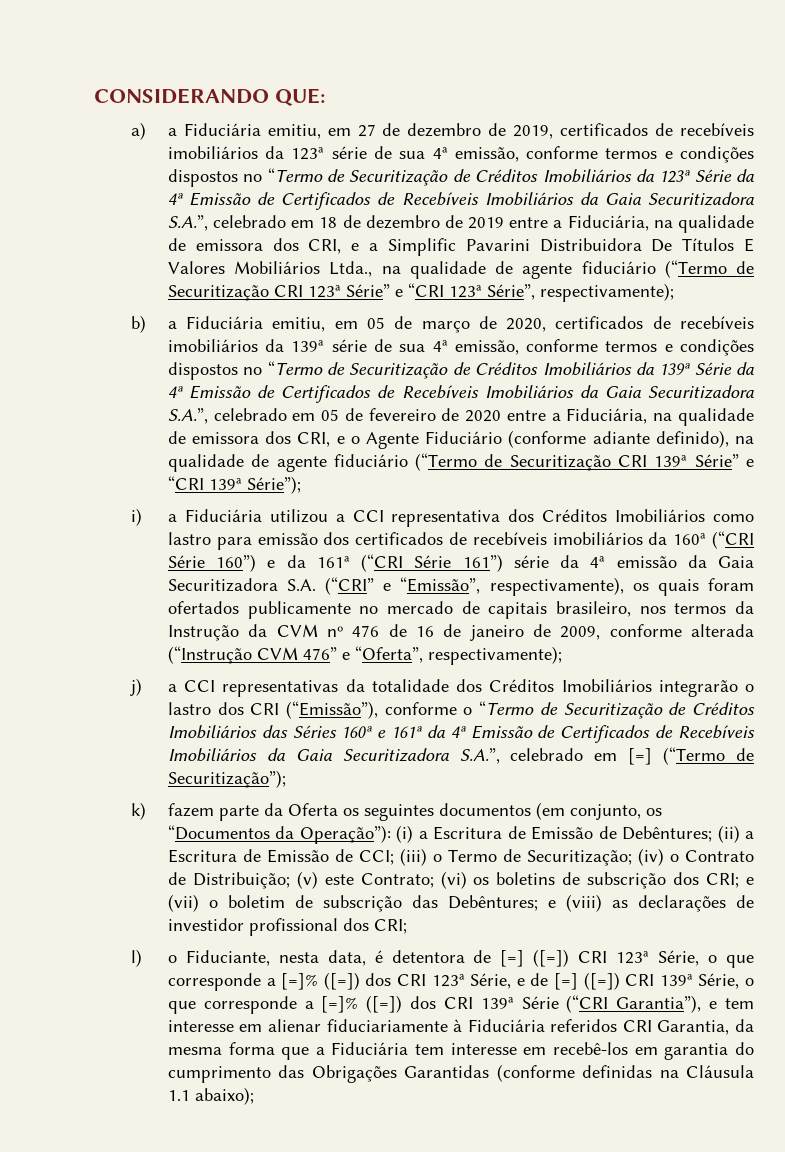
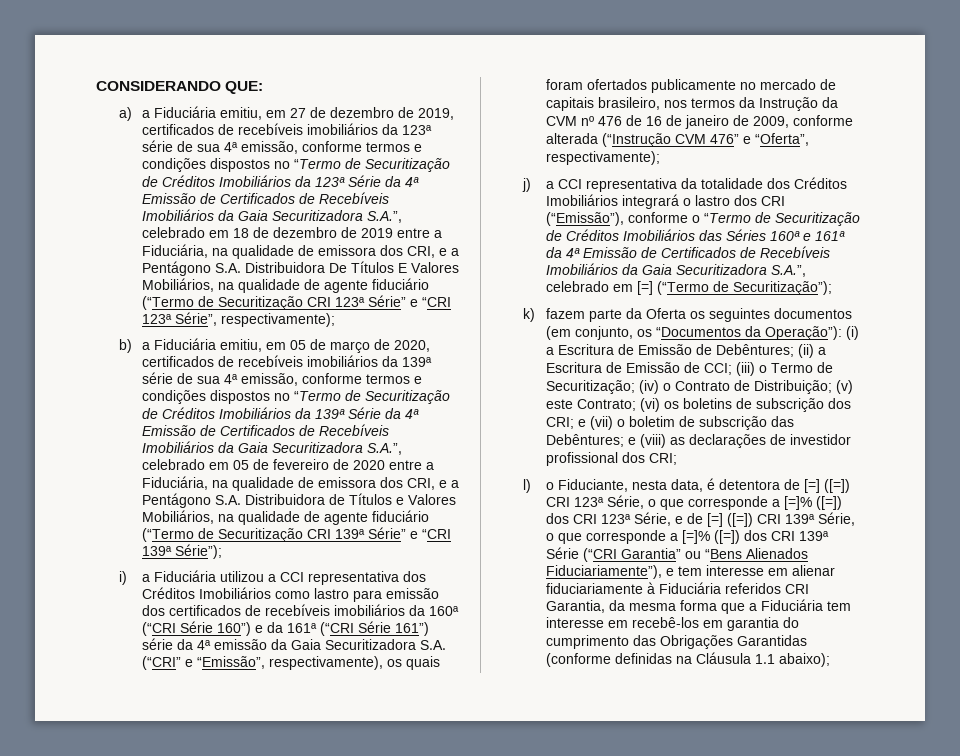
[387,238,530,256] Simplific Pavarini -> [142,261,242,276] Pentágono S.A.
[234,261,373,277] Mobiliários Ltda., -> [142,278,215,292] Mobiliários,
[350,430,729,449] o Agente Fiduciário (conforme adiante definido), -> [451,480,460,488] [142,493,457,508] [142,510,215,524] a Pentágono S.A. Distribuidora de Títulos e Valores Mobiliários,
[222,680,339,697] representativas -> [586,178,678,192] representativa
[658,680,738,697] integrarão -> [622,194,680,209] integrará
[616,995,702,1013] Garantia”), -> [621,548,809,559] [546,565,663,579] Garantia” ou “Bens Alienados Fiduciariamente”),

